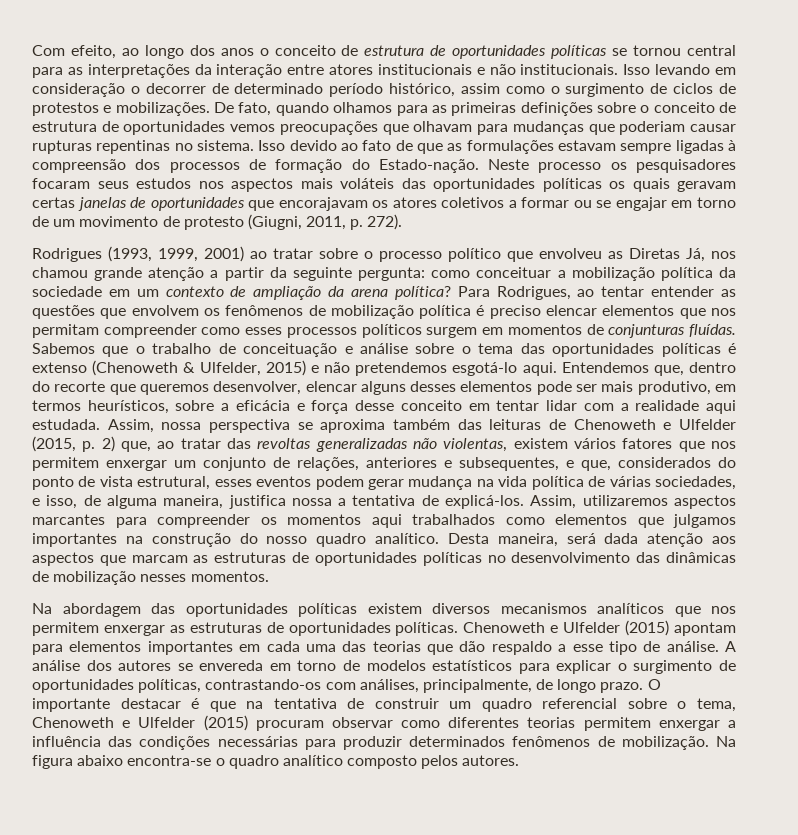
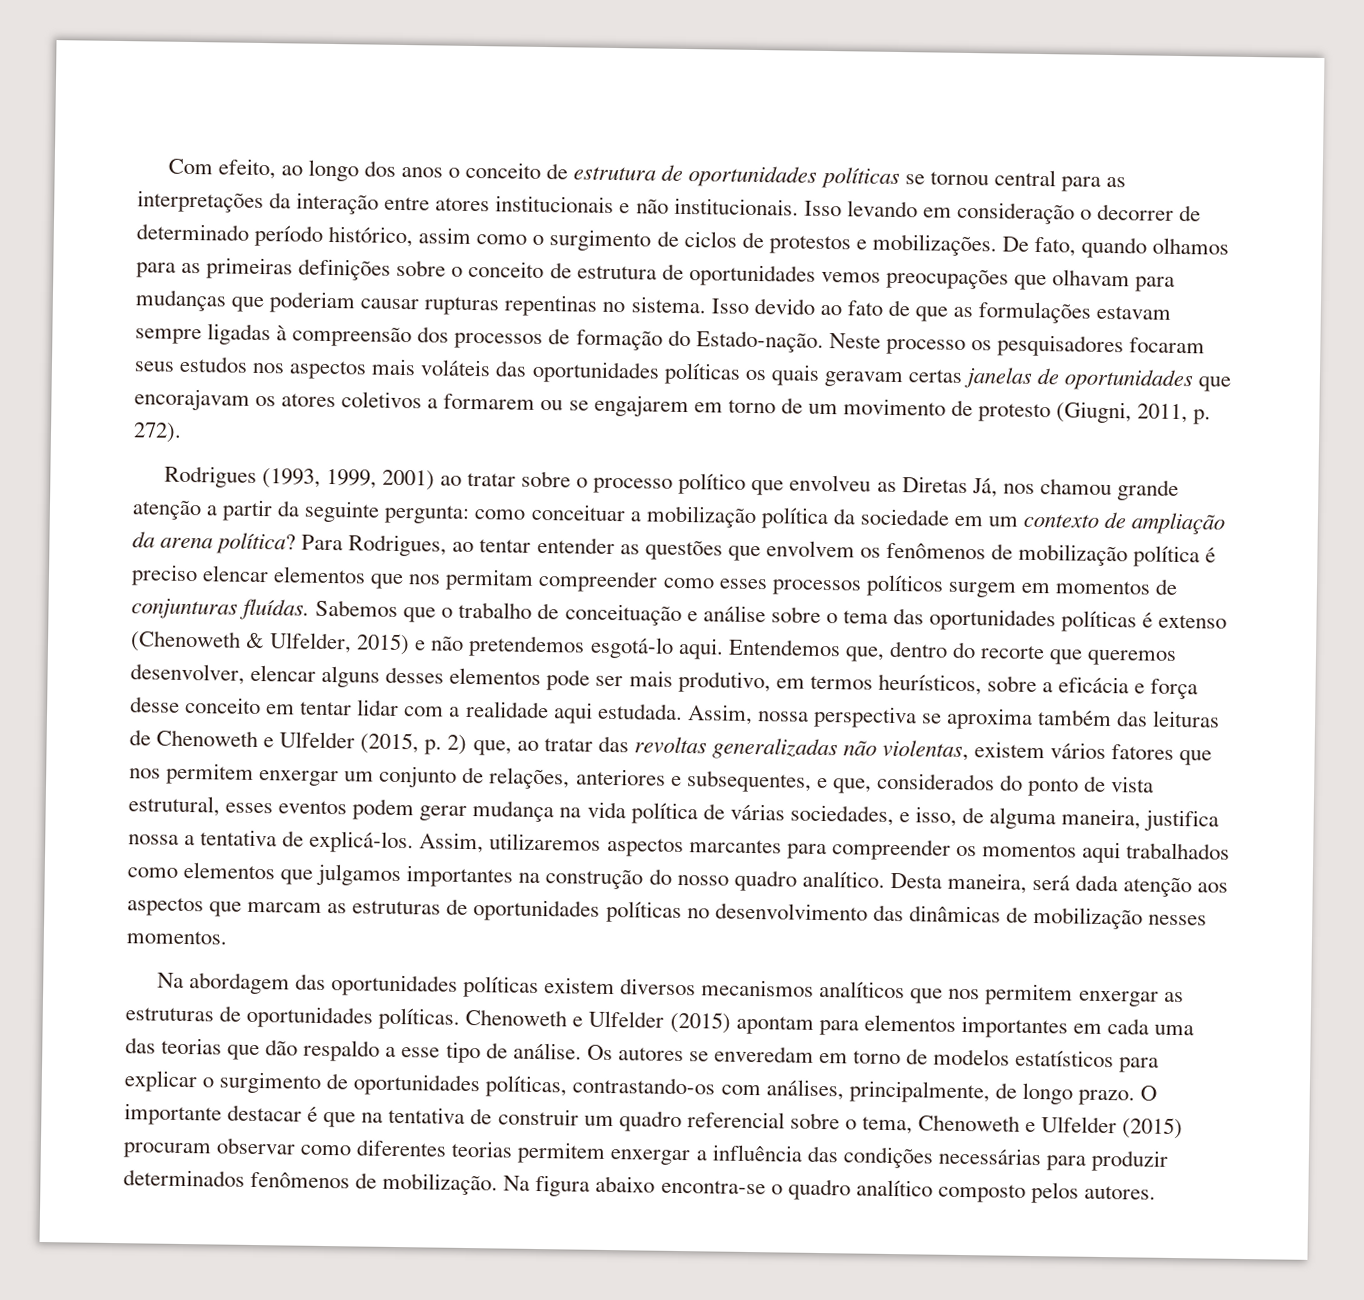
[521,197,570,208] formar -> [443,393,536,410] formarem
[615,197,667,211] engajar -> [593,394,689,418] engajarem
[725,641,736,652] [32,660,112,671] A análise dos -> [586,1044,613,1061] Os
[199,660,264,671] envereda -> [713,1045,814,1063] enveredam

